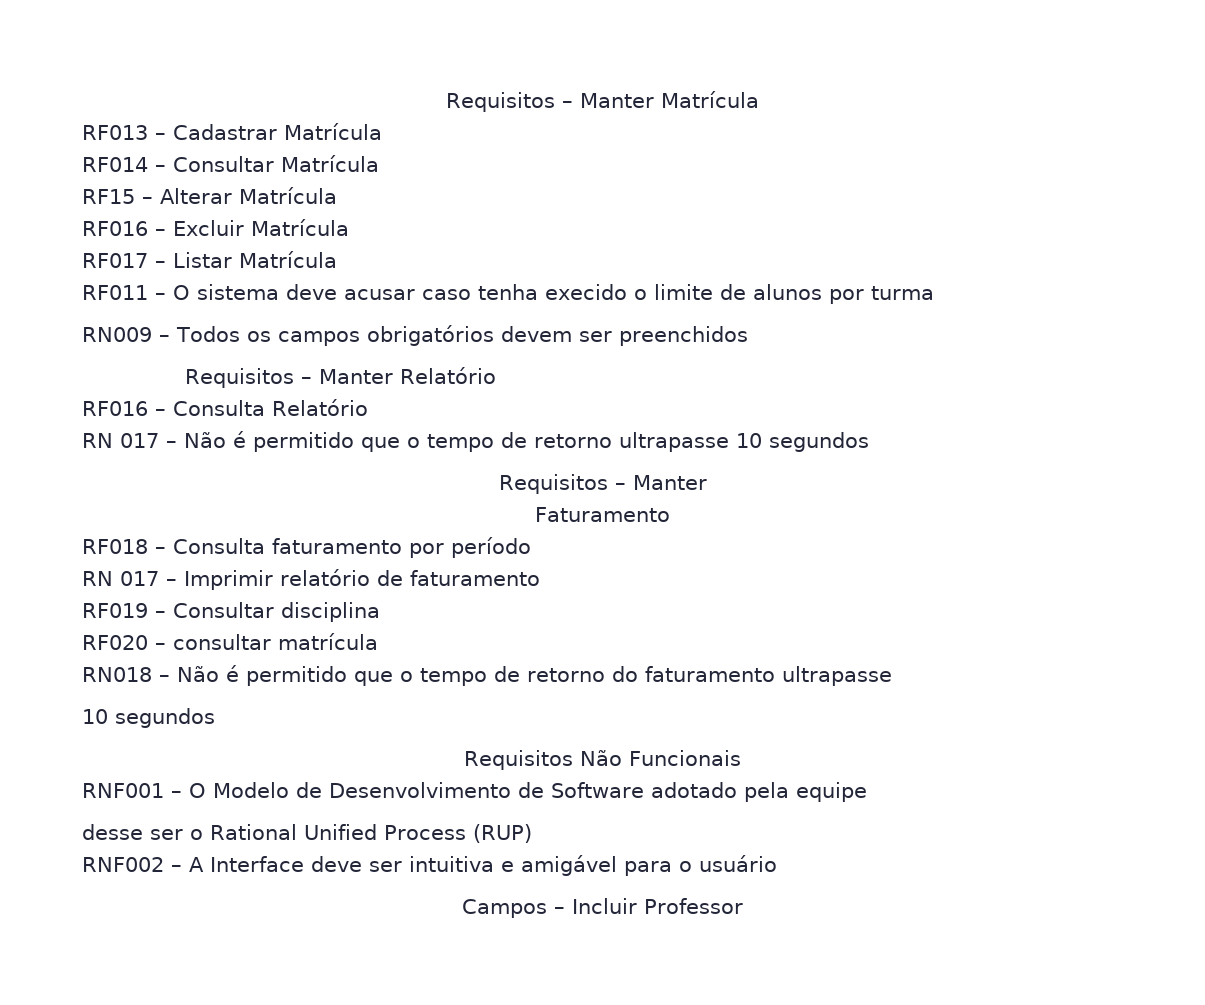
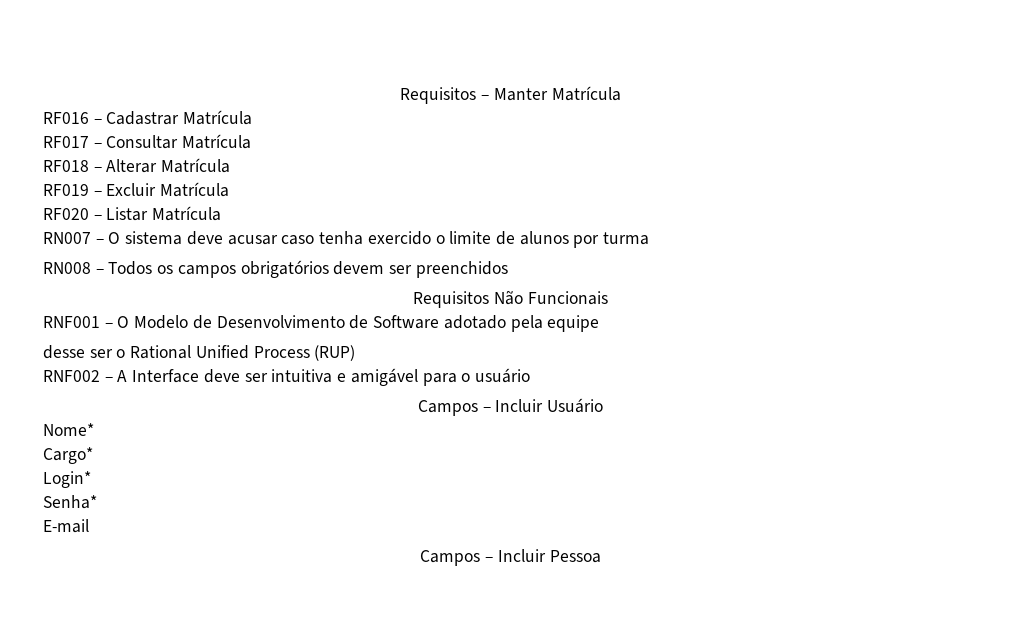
[82,125,148,140] RF013 -> [43,112,89,124] RF016
[82,157,148,172] RF014 -> [43,136,89,148] RF017
[82,189,135,204] RF15 -> [43,160,89,172] RF018
[82,221,148,236] RF016 -> [43,184,89,196] RF019
[82,253,148,268] RF017 -> [43,208,89,220] RF020
[82,285,148,300] RF011 -> [43,232,91,244] RN007
[545,284,627,300] execido -> [367,231,431,245] exercido
[82,327,152,342] RN009 -> [43,262,91,274] RN008
[185,367,497,388] [82,399,368,416] [82,431,869,452] [498,474,707,494] [535,507,671,522] [82,537,531,558] [82,569,540,590] [82,602,380,622] [82,633,378,650] [82,665,892,686] [82,708,215,728] // Requisitos – Manter Relatório // RF016 – Consulta Relatório // RN 017 – Não é permitido que o tempo de retorno ultrapasse 10 segundos // Requisitos – Manter // Faturamento // RF018 – Consulta faturamento por período // RN 017 – Imprimir relatório de faturamento // RF019 – Consultar disciplina // RF020 – consultar matrícula // RN018 – Não é permitido que o tempo de retorno do faturamento ultrapasse // 10 segundos -> (508, 269) none
[644,898,743,914] Professor -> [547,398,604,413] [43,423,94,436] [43,447,93,464] [43,471,91,488] [43,495,97,509] [43,519,89,533] [420,549,601,566] Usuário // Nome* // Cargo* // Login* // Senha* // E-mail // Campos – Incluir Pessoa

